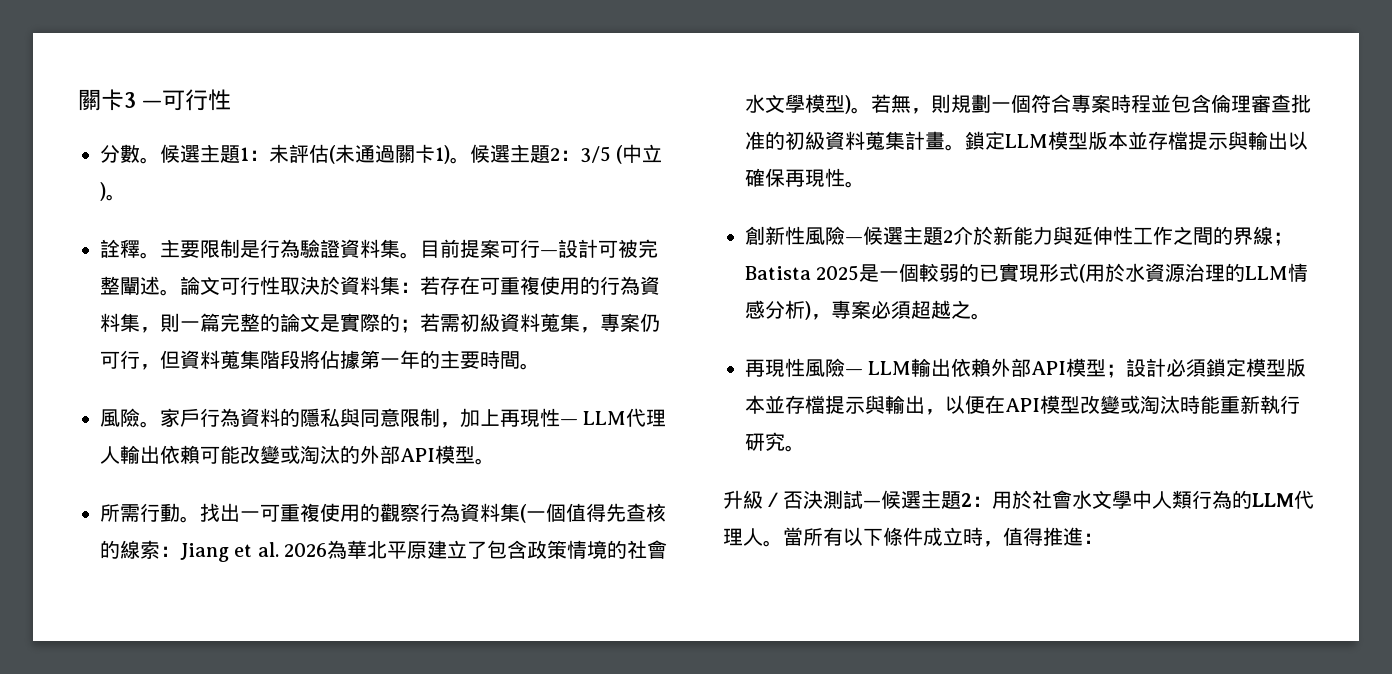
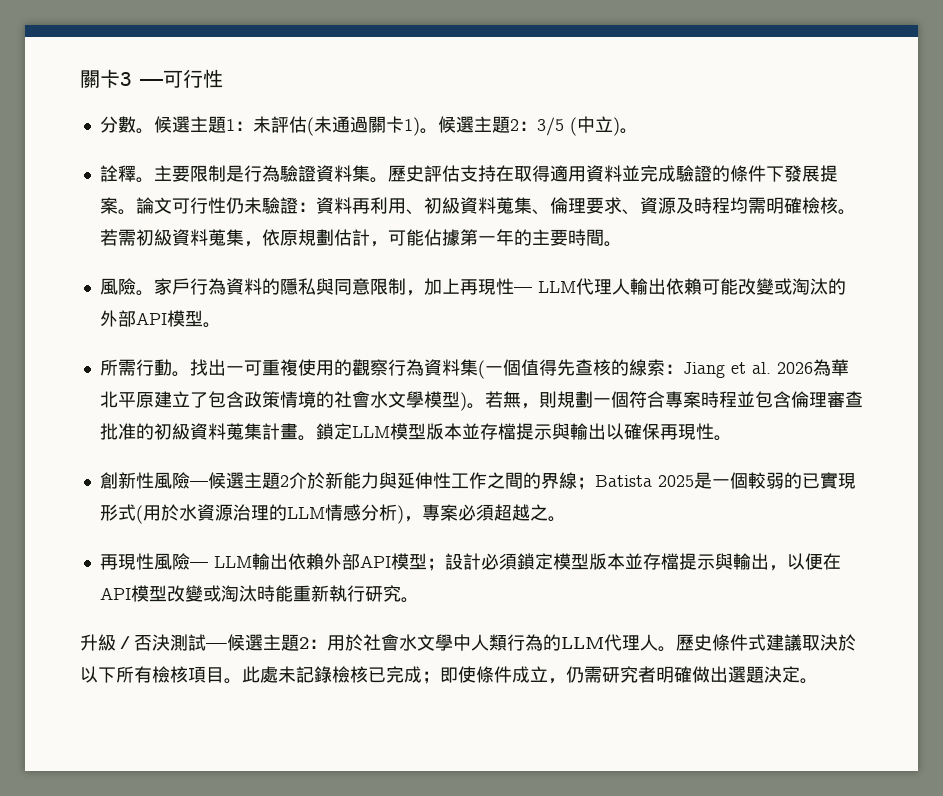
[420,239,658,258] [100,276,660,296] [100,313,420,333] 目前提案可行—設計可被完整闡述。論文可行性取決於資料集：若存在可重複使用的行為資料集，則一篇完整的論文是實際的； -> [387,165,838,182] [99,197,856,215] 歷史評估支持在取得適用資料並完成驗證的條件下發展提案。論文可行性仍未驗證：資料再利用、初級資料蒐集、倫理要求、資源及時程均需明確檢核。
[600,313,660,332] [100,350,320,370] 專案仍可行，但資料蒐集階段將 -> [261,229,424,247] 依原規劃估計，可能
[783,527,1103,547] 當所有以下條件成立時，值得推進： -> [676,634,856,651] [80,666,818,684] 歷史條件式建議取決於以下所有檢核項目。此處未記錄檢核已完成；即使條件成立，仍需研究者明確做出選題決定。

